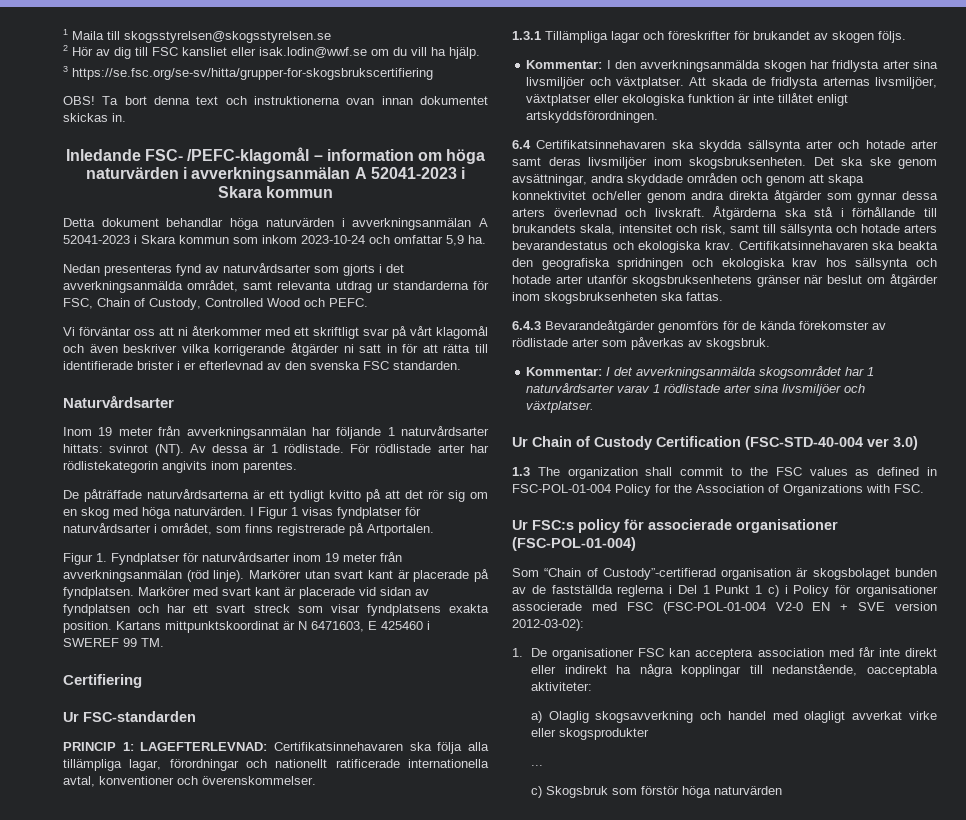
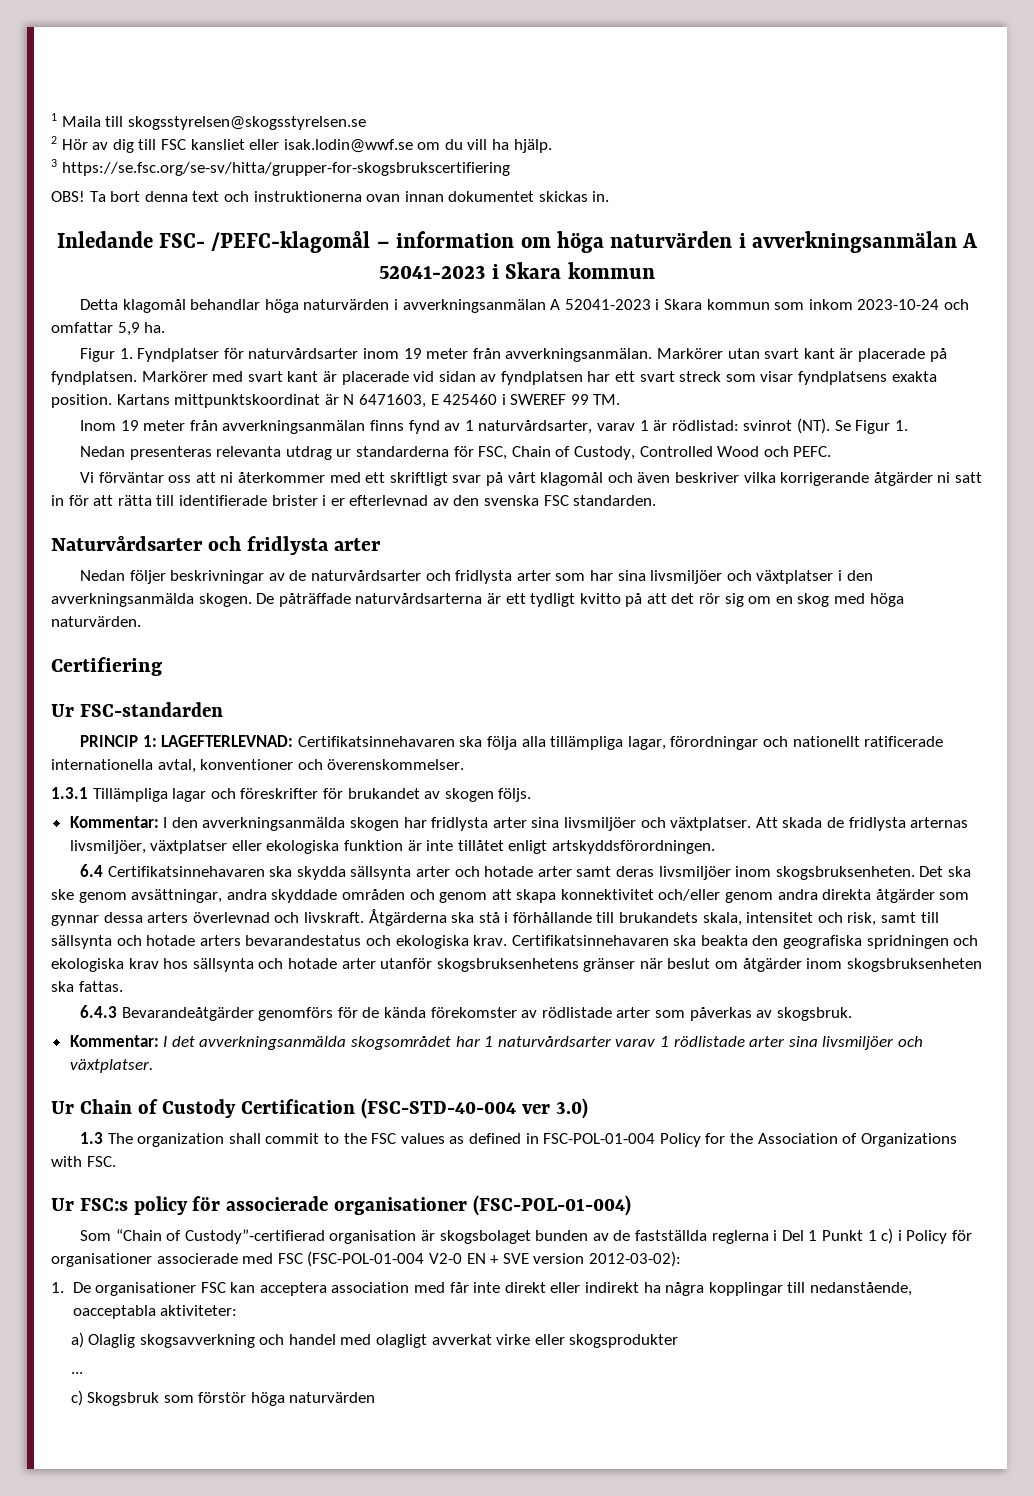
[101,218,159,227] dokument -> [122,299,186,313] klagomål
[63,263,404,276] [63,280,273,293] Nedan presenteras fynd av naturvårdsarter som gjorts i det avverkningsanmälda området, samt -> [80,348,947,362] [51,371,937,385] [51,394,621,408] [80,418,908,434] [80,446,212,460] Figur 1. Fyndplatser för naturvårdsarter inom 19 meter från avverkningsanmälan. Markörer utan svart kant är placerade på fyndplatsen. Markörer med svart kant är placerade vid sidan av fyndplatsen har ett svart streck som visar fyndplatsens exakta position. Kartans mittpunktskoordinat är N 6471603, E 425460 i SWEREF 99 TM. // Inom 19 meter från avverkningsanmälan finns fynd av 1 naturvårdsarter, varav 1 är rödlistad: svinrot (NT). Se Figur 1. // Nedan presenteras
[63,426,489,439] [63,444,489,456] [63,461,297,473] // Inom 19 meter från avverkningsanmälan har följande 1 naturvårdsarter hittats: svinrot (NT). Av dessa är 1 rödlistade. För rödlistade arter har rödlistekategorin angivits inom parentes. // -> [208,536,382,555] [80,570,873,584] [51,593,252,607] och fridlysta arter // Nedan följer beskrivningar av de naturvårdsarter och fridlysta arter som har sina livsmiljöer och växtplatser i den avverkningsanmälda skogen.
[250,507,421,519] [63,523,434,536] [63,552,402,565] [63,569,490,582] [63,587,429,599] [63,604,489,616] [63,621,430,633] [63,638,164,647] I Figur 1 visas fyndplatser för naturvårdsarter i området, som finns registrerade på Artportalen. // Figur 1. Fyndplatser för naturvårdsarter inom 19 meter från avverkningsanmälan (röd linje). Markörer utan svart kant är placerade på fyndplatsen. Markörer med svart kant är placerade vid sidan av fyndplatsen och har ett svart streck som visar fyndplatsens exakta position. Kartans mittpunktskoordinat är N 6471603, E 425460 i SWEREF 99 TM. -> (141, 621) none

